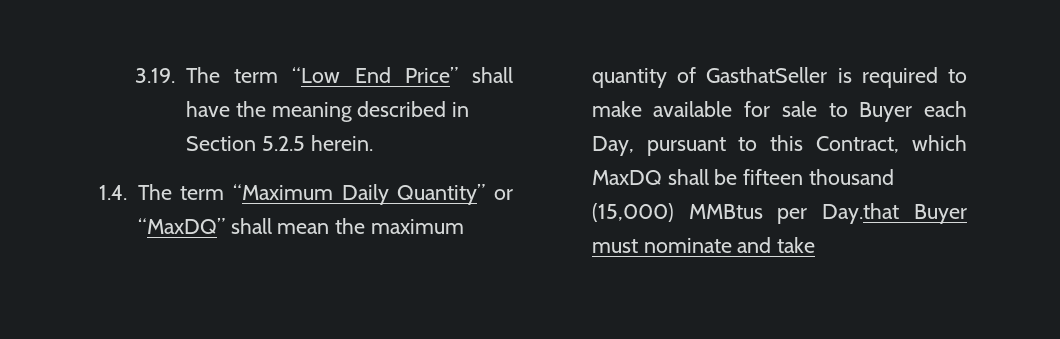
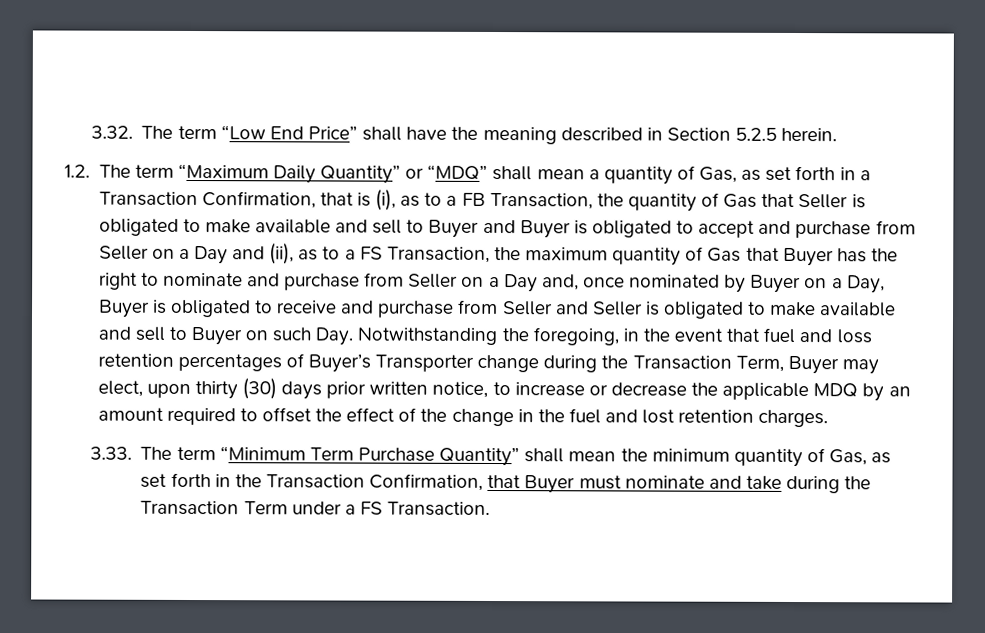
[135,68,176,83] 3.19. -> [90,125,133,139] 3.32.
[99,185,127,200] 1.4. -> [64,164,90,178] 1.2.
[137,218,464,234] [591,67,967,88] [591,101,967,122] [591,135,967,156] [591,169,894,185] [591,203,900,224] “MaxDQ” shall mean the maximum quantity of GasthatSeller is required to make available for sale to Buyer each Day, pursuant to this Contract, which MaxDQ shall be fifteen thousand (15,000) MMBtus per Day.that -> [427,164,871,185] [98,189,866,212] [98,218,916,239] [98,243,898,267] [98,272,885,294] [97,299,897,319] [97,326,872,346] [97,353,879,375] [97,378,911,402] [97,407,829,428] [89,446,892,468] [140,472,522,491] “MDQ” shall mean a quantity of Gas, as set forth in a Transaction Confirmation, that is (i), as to a FB Transaction, the quantity of Gas that Seller is obligated to make available and sell to Buyer and Buyer is obligated to accept and purchase from Seller on a Day and (ii), as to a FS Transaction, the maximum quantity of Gas that Buyer has the right to nominate and purchase from Seller on a Day and, once nominated by Buyer on a Day, Buyer is obligated to receive and purchase from Seller and Seller is obligated to make available and sell to Buyer on such Day. Notwithstanding the foregoing, in the event that fuel and loss retention percentages of Buyer’s Transporter change during the Transaction Term, Buyer may elect, upon thirty (30) days prior written notice, to increase or decrease the applicable MDQ by an amount required to offset the effect of the change in the fuel and lost retention charges. // 3.33. The term “Minimum Term Purchase Quantity” shall mean the minimum quantity of Gas, as set forth in the Transaction Confirmation, that
(816, 245) none -> [786,475,872,494] [140,500,491,516] during the Transaction Term under a FS Transaction.

